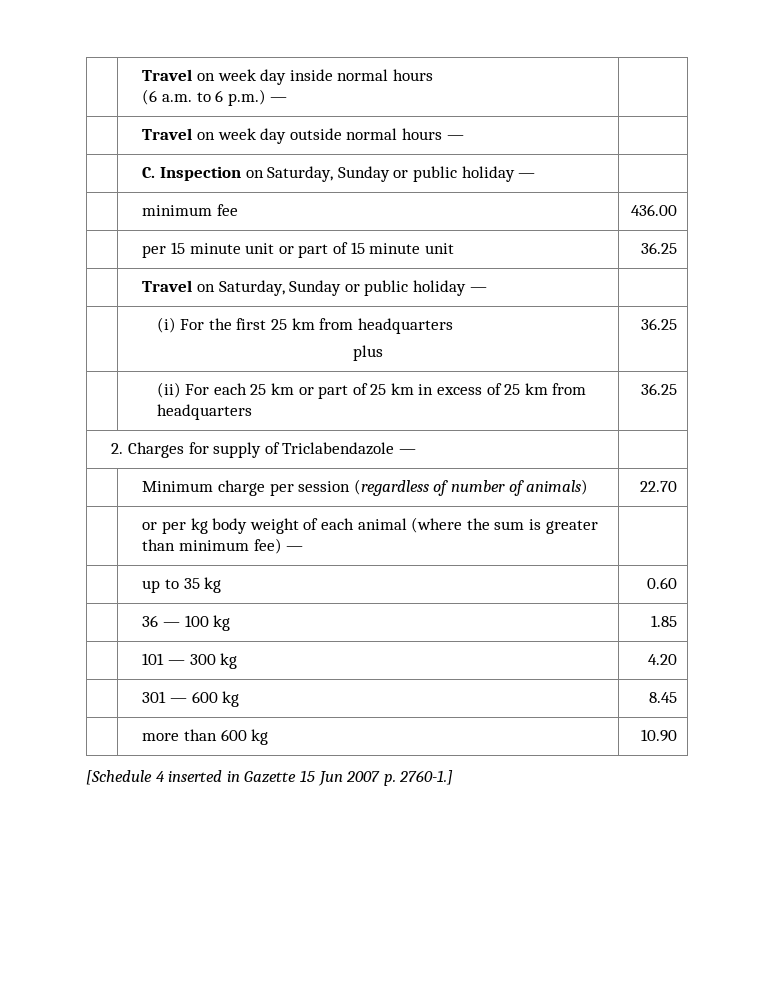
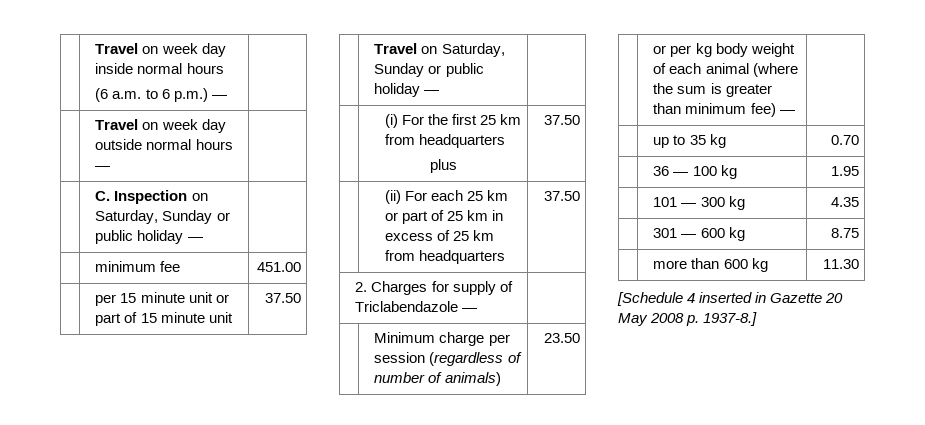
[630,204,677,216] 436.00 -> [256,262,301,272] 451.00
[640,242,677,254] 36.25 -> [264,293,301,303] 37.50
[640,318,677,330] 36.25 -> [543,115,580,125] 37.50
[640,383,677,395] 36.25 -> [543,191,580,201] 37.50
[639,481,677,492] 22.70 -> [543,333,580,343] 23.50
[646,577,677,589] 0.60 -> [830,135,859,145] 0.70
[650,615,677,627] 1.85 -> [830,166,859,176] 1.95
[647,654,677,665] 4.20 -> [830,197,859,207] 4.35
[648,692,677,703] 8.45 -> [830,228,859,238] 8.75
[640,729,677,742] 10.90 -> [822,259,859,269] 11.30
[299,770,454,786] 15 Jun 2007 p. 2760-1.] -> [825,293,844,303] [618,312,758,326] 20 May 2008 p. 1937-8.]

